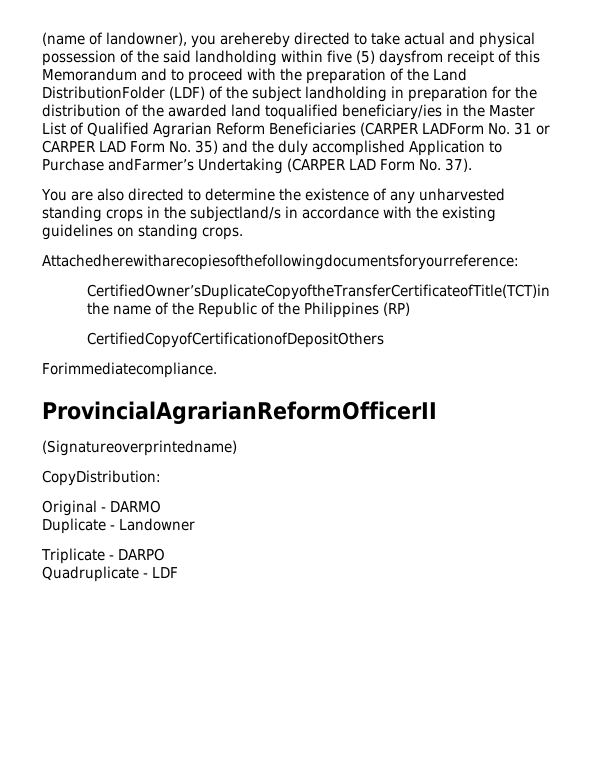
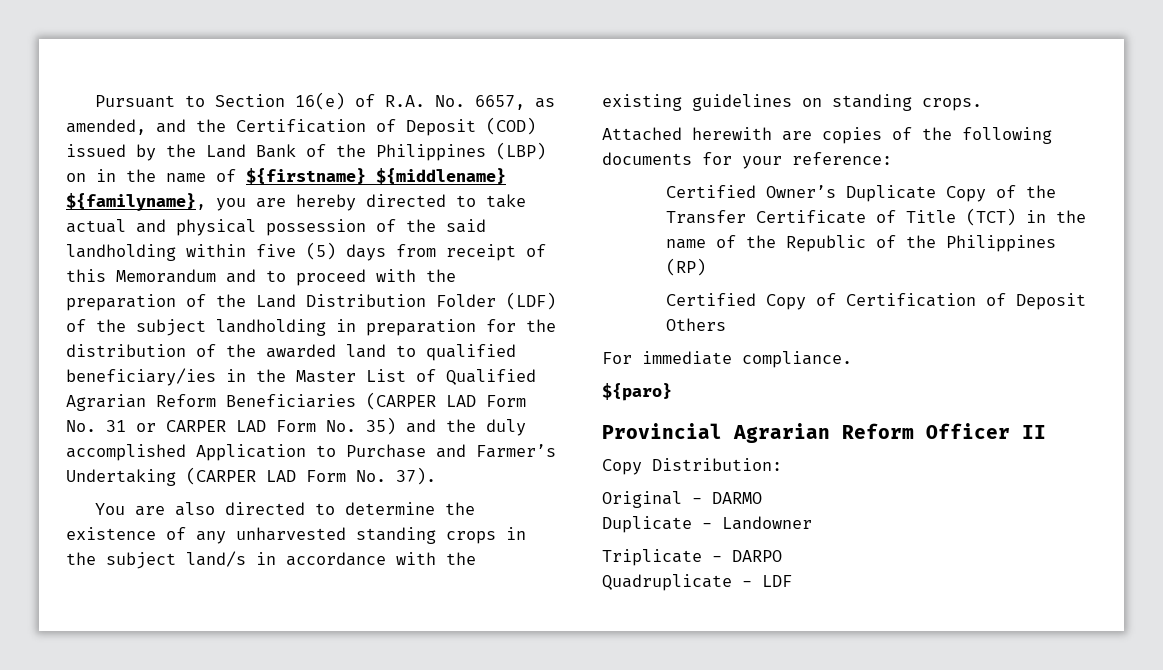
[42,32,290,48] (name of landowner), you arehereby -> [94,92,555,110] [66,117,536,136] [66,142,546,161] [66,168,506,185] [66,193,356,211] Pursuant to Section 16(e) of R.A. No. 6657, as amended, and the Certification of Deposit (COD) issued by the Land Bank of the Philippines (LBP) on in the name of ${firstname} ${middlename} ${familyname}, you are hereby
[379,50,443,66] daysfrom -> [346,244,436,261] days from
[42,86,165,99] DistributionFolder -> [306,294,496,307] Distribution Folder
[265,104,338,120] toqualified -> [396,344,516,361] to qualified
[422,123,484,135] LADForm -> [446,395,526,407] LAD Form
[108,158,194,171] andFarmer’s -> [436,444,556,458] and Farmer’s
[190,206,281,222] subjectland/s -> [106,551,246,569] subject land/s
[42,254,519,270] [86,284,550,300] Attachedherewitharecopiesofthefollowingdocumentsforyourreference: // CertifiedOwner’sDuplicateCopyoftheTransferCertificateofTitle(TCT)in -> [602,127,1052,144] [602,152,892,169] [666,185,1057,202] [666,208,1047,226] Attached herewith are copies of the following documents for your reference: // Certified Owner’s Duplicate Copy of the Transfer Certificate of Title (TCT) in
[86,332,384,348] [42,362,217,378] [42,401,437,424] [42,440,237,456] [42,470,161,486] CertifiedCopyofCertificationofDepositOthers // Forimmediatecompliance. // ProvincialAgrarianReformOfficerII // (Signatureoverprintedname) // CopyDistribution: -> [666,293,1087,310] [666,318,727,331] [602,351,852,368] [602,383,672,401] [602,423,1046,443] [602,458,782,475] Certified Copy of Certification of Deposit Others // For immediate compliance. // ${paro} // Provincial Agrarian Reform Officer II // Copy Distribution:

